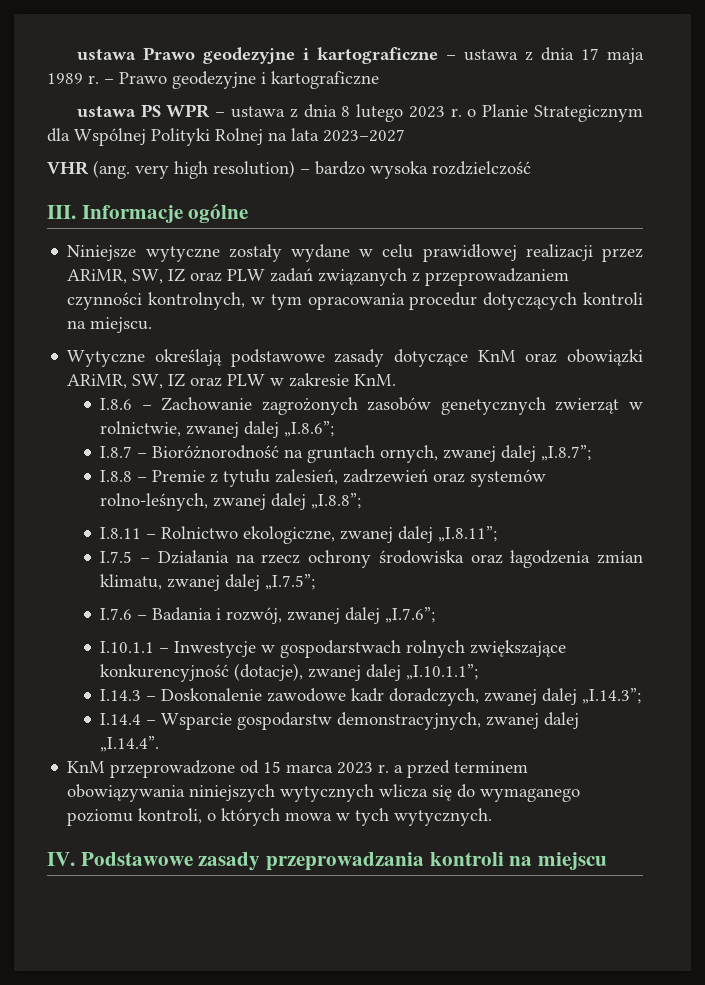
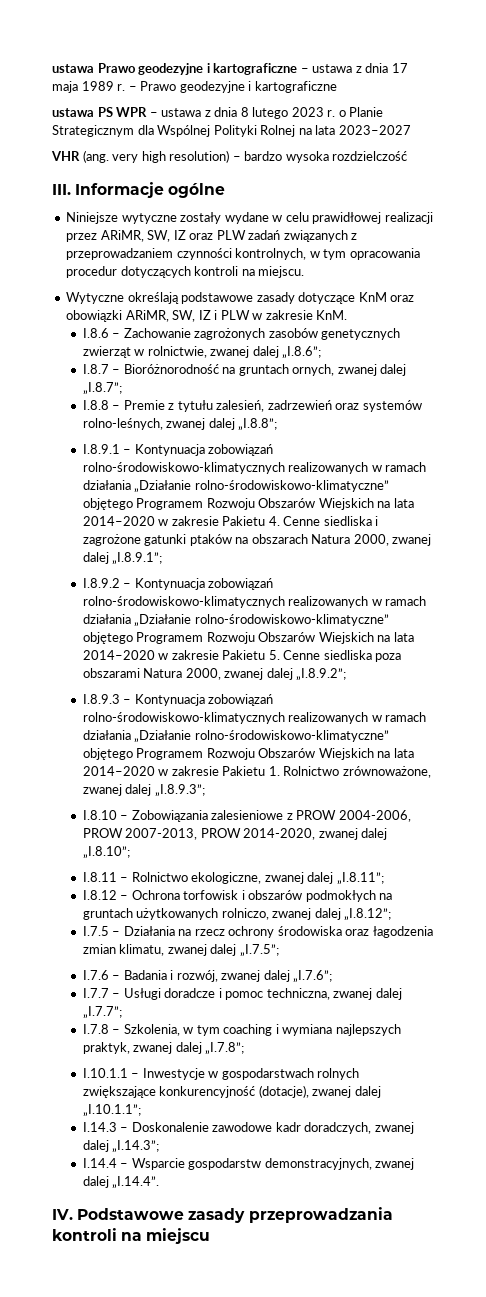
[190,377,223,387] oraz -> [214,310,218,320] i
(362, 501) none -> [82,444,274,456] [82,462,427,474] [82,480,389,493] [82,498,414,510] [82,516,379,526] [82,534,432,546] [82,552,163,565] [82,578,274,590] [82,596,427,608] [82,614,389,627] [82,632,414,644] [82,650,402,662] [82,668,347,681] [82,694,274,706] [82,712,427,724] [82,730,389,743] [82,748,414,760] [82,766,431,778] [82,784,205,797] [82,810,411,822] [82,828,388,840] [82,846,130,859] // I.8.9.1 – Kontynuacja zobowiązań rolno-środowiskowo-klimatycznych realizowanych w ramach działania „Działanie rolno-środowiskowo-klimatyczne” objętego Programem Rozwoju Obszarów Wiejskich na lata 2014–2020 w zakresie Pakietu 4. Cenne siedliska i zagrożone gatunki ptaków na obszarach Natura 2000, zwanej dalej „I.8.9.1”; // I.8.9.2 – Kontynuacja zobowiązań rolno-środowiskowo-klimatycznych realizowanych w ramach działania „Działanie rolno-środowiskowo-klimatyczne” objętego Programem Rozwoju Obszarów Wiejskich na lata 2014–2020 w zakresie Pakietu 5. Cenne siedliska poza obszarami Natura 2000, zwanej dalej „I.8.9.2”; // I.8.9.3 – Kontynuacja zobowiązań rolno-środowiskowo-klimatycznych realizowanych w ramach działania „Działanie rolno-środowiskowo-klimatyczne” objętego Programem Rozwoju Obszarów Wiejskich na lata 2014–2020 w zakresie Pakietu 1. Rolnictwo zrównoważone, zwanej dalej „I.8.9.3”; // I.8.10 – Zobowiązania zalesieniowe z PROW 2004-2006, PROW 2007-2013, PROW 2014-2020, zwanej dalej „I.8.10”;
(498, 534) none -> [82,890,393,902] [82,908,392,921] // I.8.12 – Ochrona torfowisk i obszarów podmokłych na gruntach użytkowanych rolniczo, zwanej dalej „I.8.12”;
(436, 615) none -> [82,988,402,1000] [82,1006,122,1019] [82,1024,401,1036] [82,1042,245,1055] // I.7.7 – Usługi doradcze i pomoc techniczna, zwanej dalej „I.7.7”; // I.7.8 – Szkolenia, w tym coaching i wymiana najlepszych praktyk, zwanej dalej „I.7.8”;
[67,760,529,778] [67,784,581,802] [67,808,493,826] // KnM przeprowadzone od 15 marca 2023 r. a przed terminem obowiązywania niniejszych wytycznych wlicza się do wymaganego poziomu kontroli, o których mowa w tych wytycznych. -> (160, 1182) none

